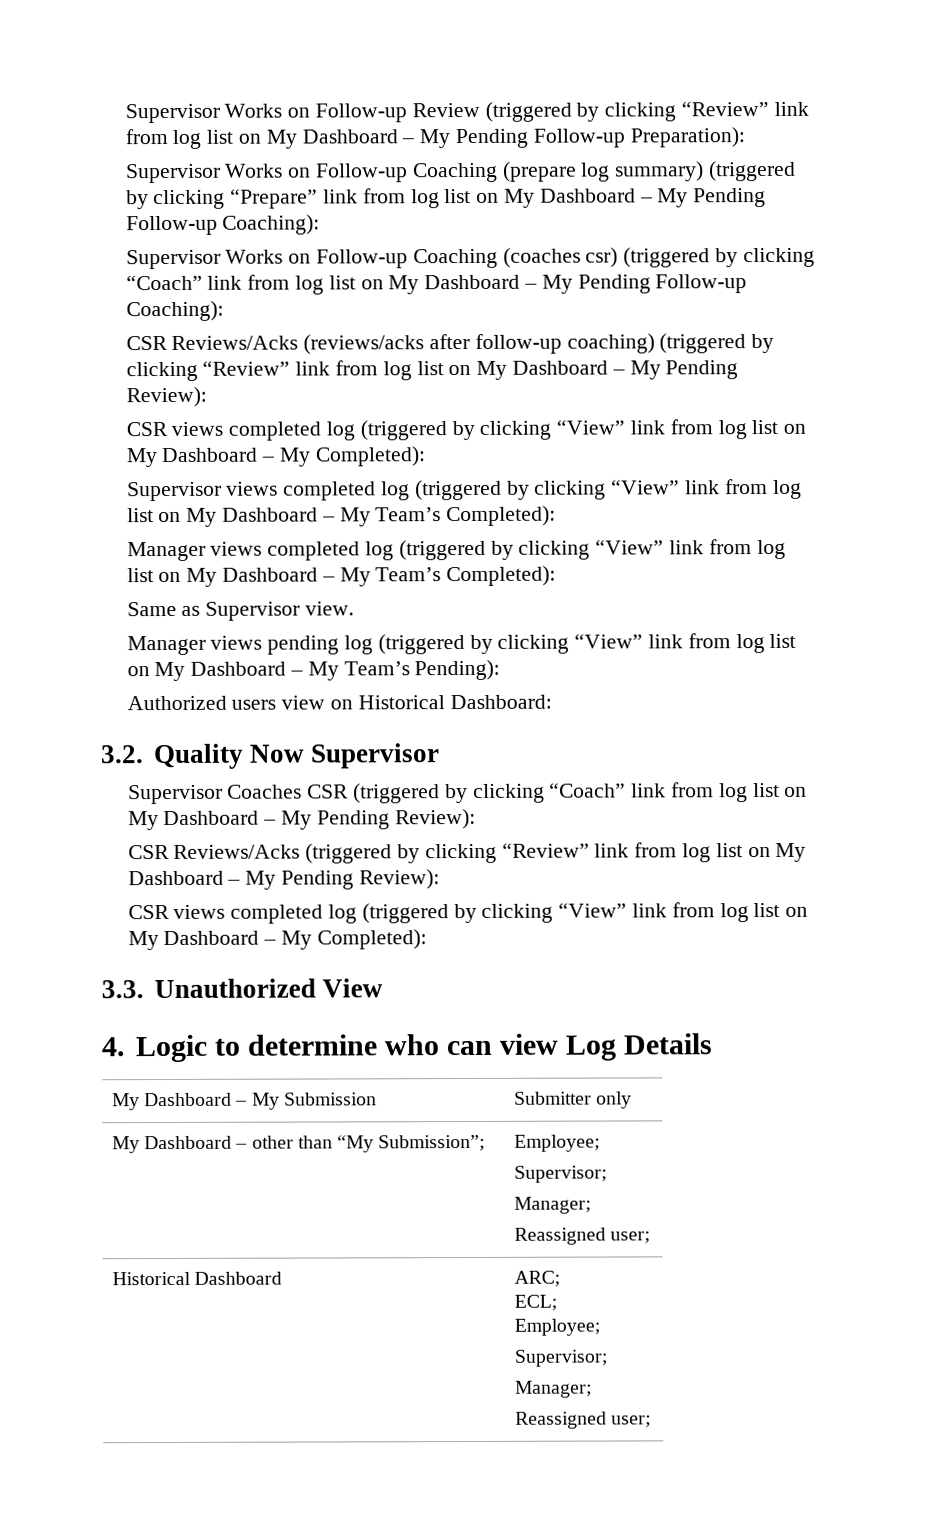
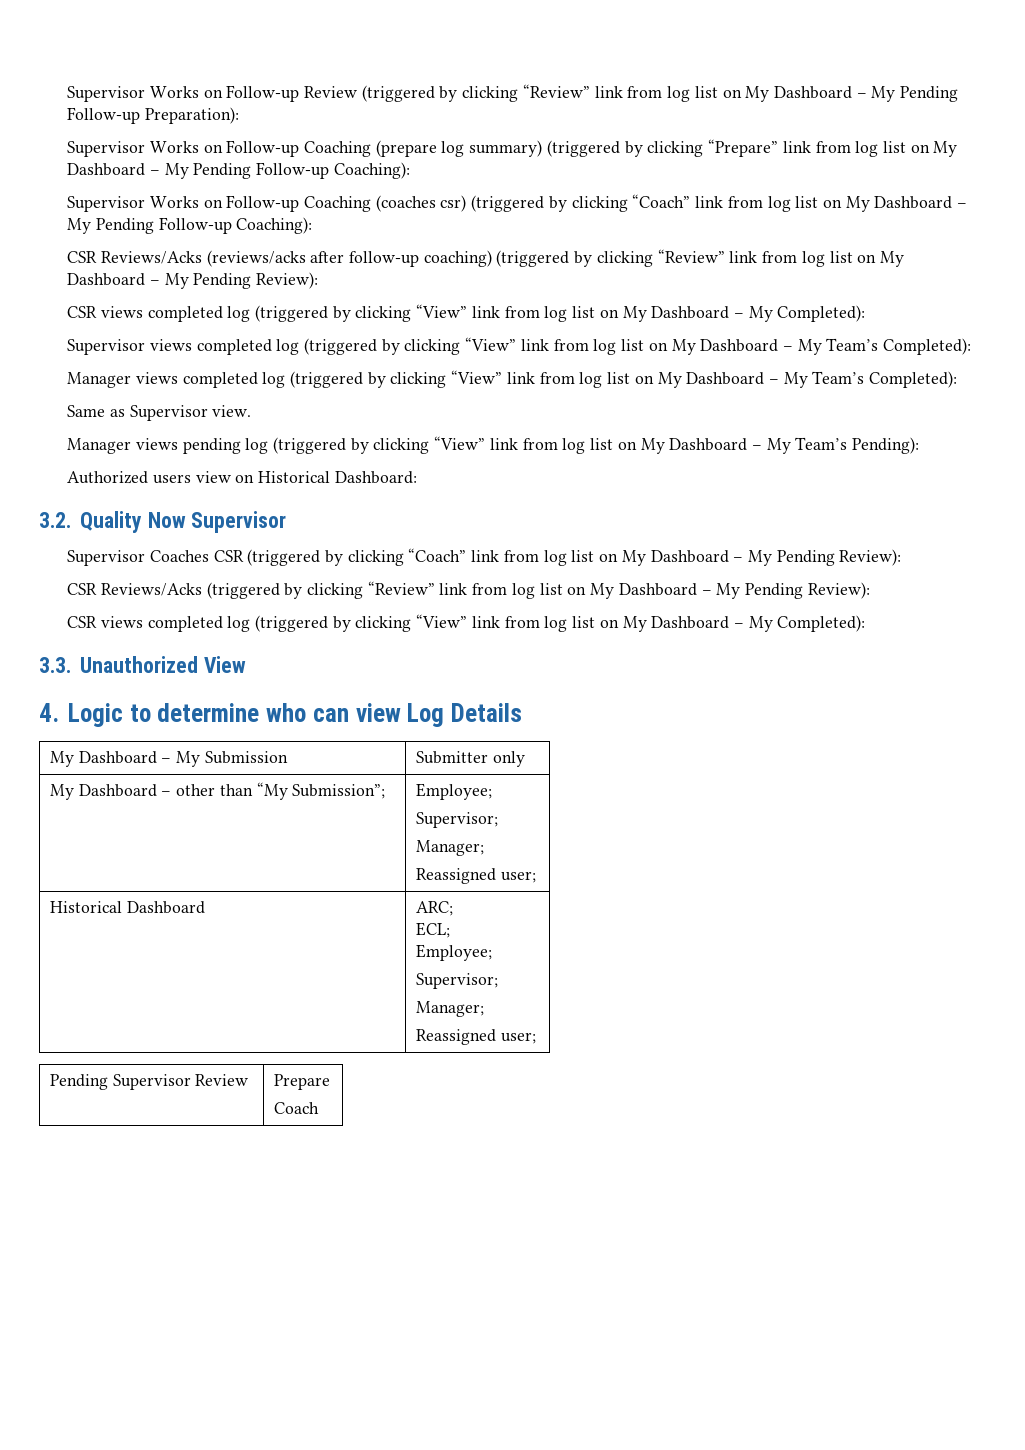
(652, 1421) none -> [49,1074,249,1090] [273,1074,330,1090] [273,1102,319,1114] // Pending Supervisor Review | Prepare // Coach

